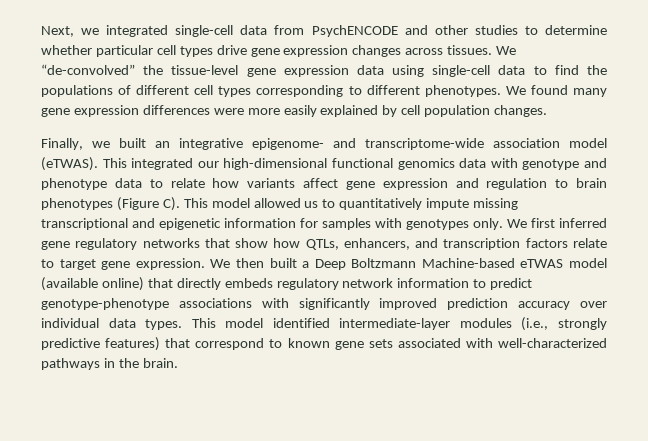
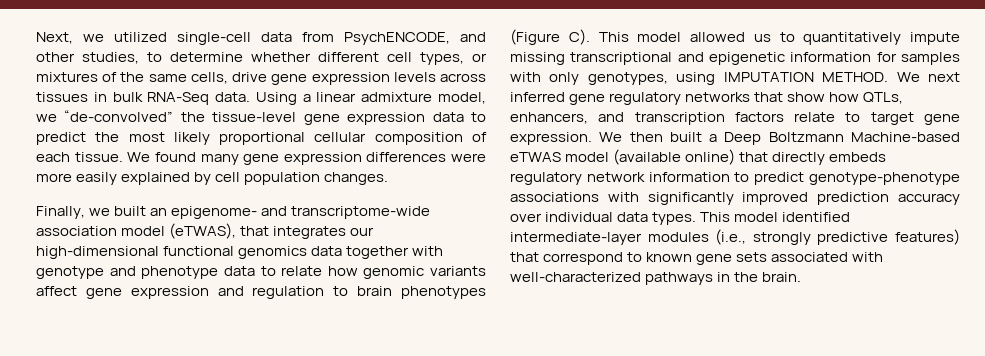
[106,25,169,37] integrated -> [114,32,167,42] utilized
[311,25,398,37] PsychENCODE -> [344,32,450,45] PsychENCODE,
[474,25,518,35] studies -> [82,52,139,64] studies,
[95,45,517,57] particular cell types drive gene expression changes across tissues. We -> [318,52,487,65] [36,72,487,85] [36,92,486,105] [36,114,57,122] different cell types, or mixtures of the same cells, drive gene expression levels across tissues in bulk RNA-Seq data. Using a linear admixture model, we
[392,65,607,77] [41,85,501,97] using single-cell data to find the populations of different cell types corresponding to different phenotypes. -> [471,112,487,122] [36,132,487,145] [36,152,123,162] to predict the most likely proportional cellular composition of each tissue.
[179,138,243,150] integrative -> (168, 212) none
[41,157,194,171] (eTWAS). This integrated -> [169,223,347,239] (eTWAS), that integrates
(487, 163) none -> [346,246,410,259] together
(240, 183) none -> [363,266,425,279] genomic
[406,218,555,230] genotypes only. We first -> [549,72,961,85] only genotypes, using IMPUTATION METHOD. We next

